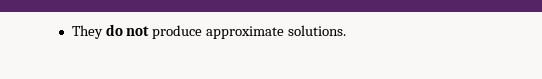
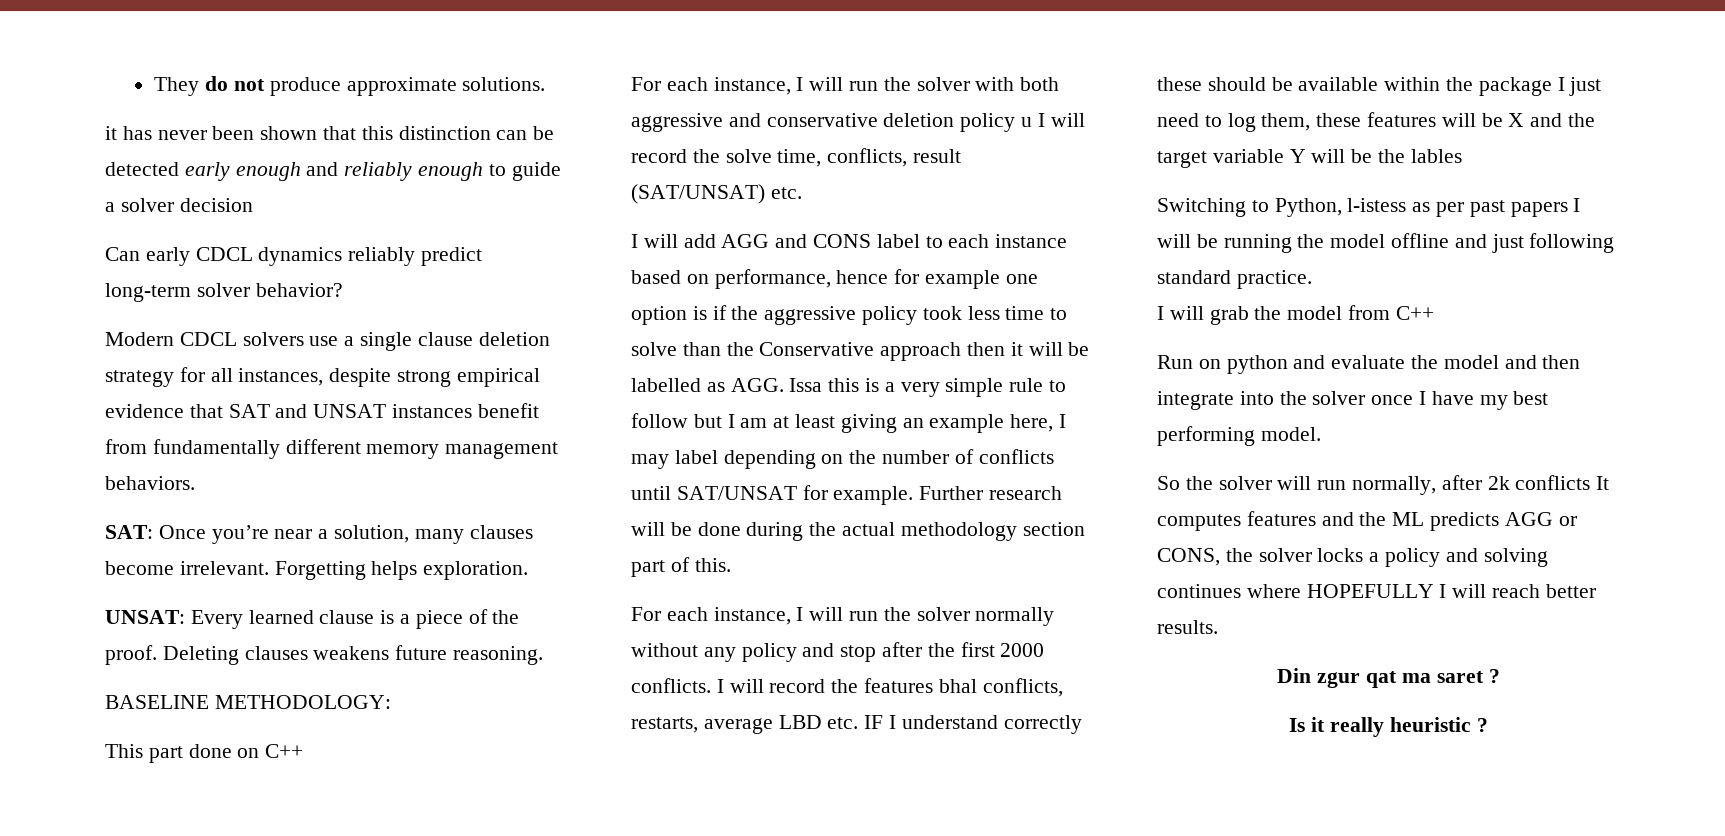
(347, 30) none -> [105,126,555,140] [105,162,561,181] [105,198,253,212] [105,247,483,266] [105,283,343,302] [105,332,550,351] [105,367,540,387] [105,403,539,418] [105,439,559,459] [105,476,195,490] [105,525,533,544] [105,561,529,580] [105,609,520,629] [105,645,544,665] [105,695,391,709] [105,744,304,763] [631,77,1060,95] [631,113,1085,132] [631,148,962,167] [631,184,802,204] [631,234,1068,248] [631,269,1038,289] [631,305,1068,325] [631,342,1090,361] [631,378,1067,397] [631,413,1067,433] [631,449,1054,469] [631,485,1063,505] [631,522,1085,541] [631,557,731,577] [631,607,1055,626] [631,642,1045,662] [631,678,1063,697] [631,715,1082,734] [1157,77,1602,96] [1157,112,1596,132] [1157,149,1462,168] [1157,198,1581,217] [1157,233,1615,253] [1157,270,1312,289] [1157,305,1434,325] [1157,355,1581,374] [1157,391,1549,410] [1157,426,1321,446] [1157,475,1610,495] [1157,511,1577,531] [1157,548,1548,567] [1157,584,1596,598] [1157,620,1218,634] [1277,668,1500,688] [1289,717,1488,737] // it has never been shown that this distinction can be detected early enough and reliably enough to guide a solver decision // Can early CDCL dynamics reliably predict long-term solver behavior? // Modern CDCL solvers use a single clause deletion strategy for all instances, despite strong empirical evidence that SAT and UNSAT instances benefit from fundamentally different memory management behaviors. // SAT: Once you’re near a solution, many clauses become irrelevant. Forgetting helps exploration. // UNSAT: Every learned clause is a piece of the proof. Deleting clauses weakens future reasoning. // BASELINE METHODOLOGY: // This part done on C++ // For each instance, I will run the solver with both aggressive and conservative deletion policy u I will record the solve time, conflicts, result (SAT/UNSAT) etc. // I will add AGG and CONS label to each instance based on performance, hence for example one option is if the aggressive policy took less time to solve than the Conservative approach then it will be labelled as AGG. Issa this is a very simple rule to follow but I am at least giving an example here, I may label depending on the number of conflicts until SAT/UNSAT for example. Further research will be done during the actual methodology section part of this. // For each instance, I will run the solver normally without any policy and stop after the first 2000 conflicts. I will record the features bhal conflicts, restarts, average LBD etc. IF I understand correctly these should be available within the package I just need to log them, these features will be X and the target variable Y will be the lables // Switching to Python, l-istess as per past papers I will be running the model offline and just following standard practice. // I will grab the model from C++ // Run on python and evaluate the model and then integrate into the solver once I have my best performing model. // So the solver will run normally, after 2k conflicts It computes features and the ML predicts AGG or CONS, the solver locks a policy and solving continues where HOPEFULLY I will reach better results. // Din zgur qat ma saret ? // Is it really heuristic ?

